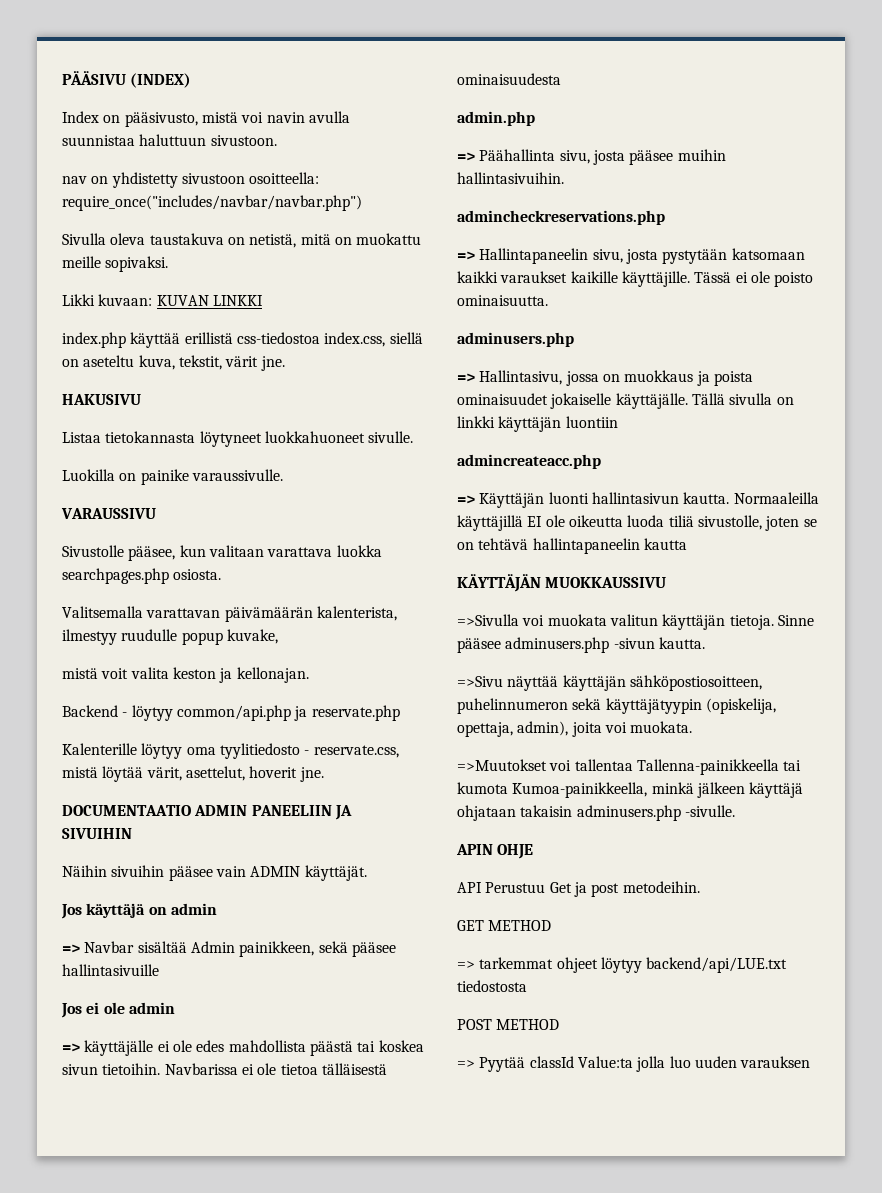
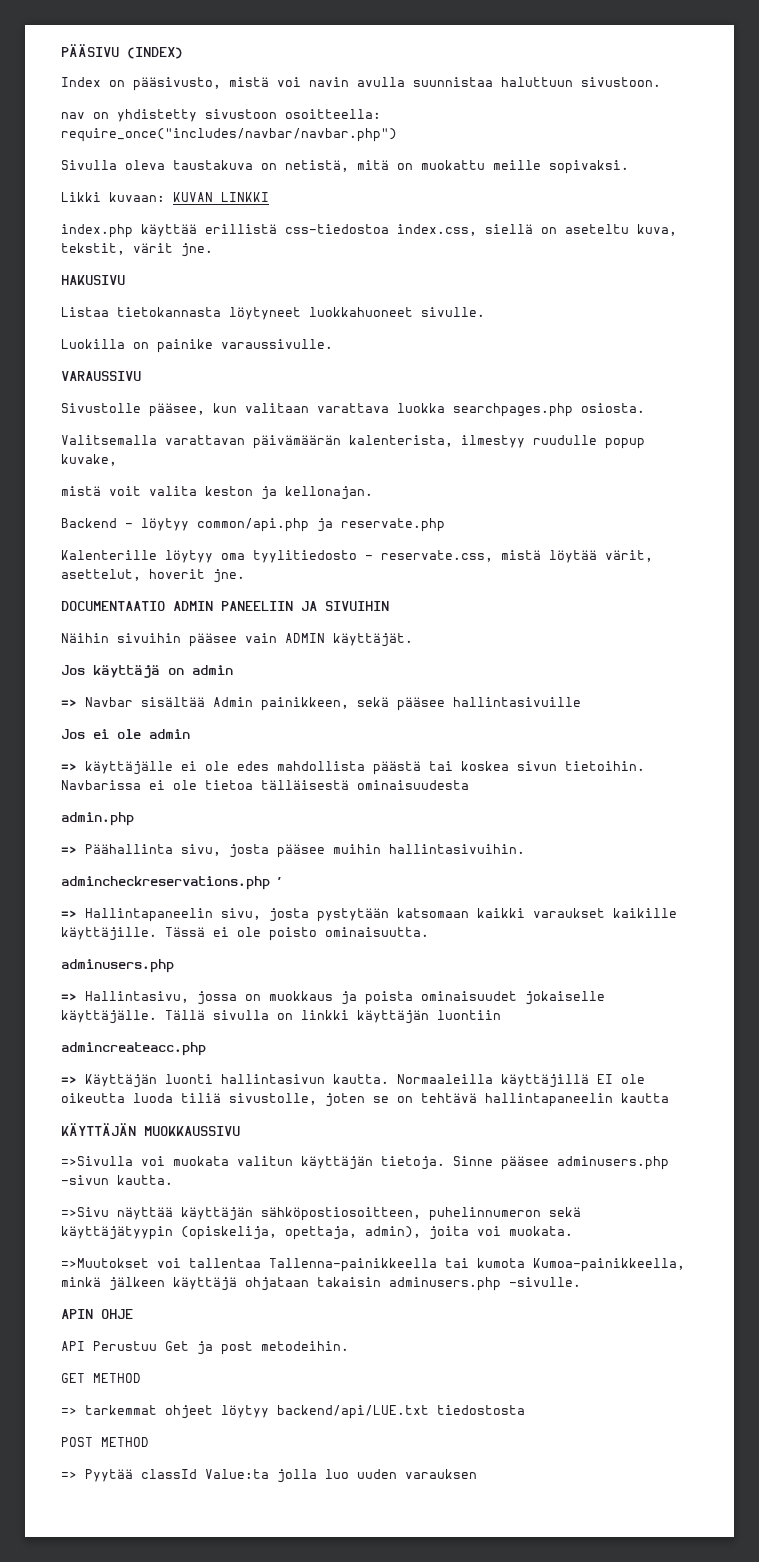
(665, 217) none -> [278,877,281,886] ’

